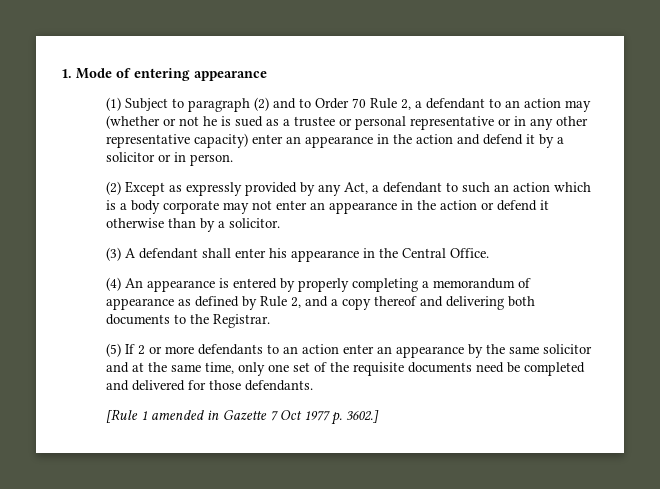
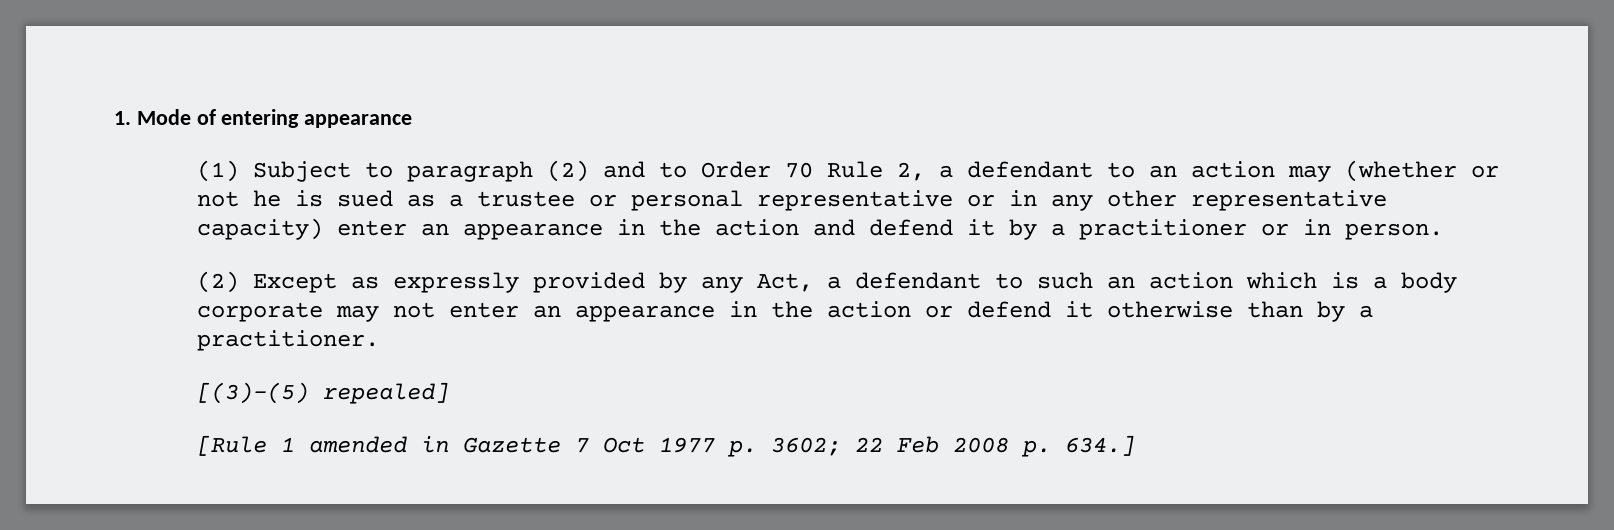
[105,152,155,162] solicitor -> [1079,219,1248,240] practitioner
[228,218,280,228] [105,247,489,262] [105,277,531,292] [105,296,535,310] [105,314,270,328] [105,343,592,358] [105,362,585,376] [105,380,313,391] solicitor. // (3) A defendant shall enter his appearance in the Central Office. // (4) An appearance is entered by properly completing a memorandum of appearance as defined by Rule 2, and a copy thereof and delivering both documents to the Registrar. // (5) If 2 or more defendants to an action enter an appearance by the same solicitor and at the same time, only one set of the requisite documents need be completed and delivered for those defendants. -> [197,330,380,351] [197,382,450,404] practitioner. // [(3)-(5) repealed]
[345,410,379,423] 3602.] -> [771,435,1136,457] 3602; 22 Feb 2008 p. 634.]

